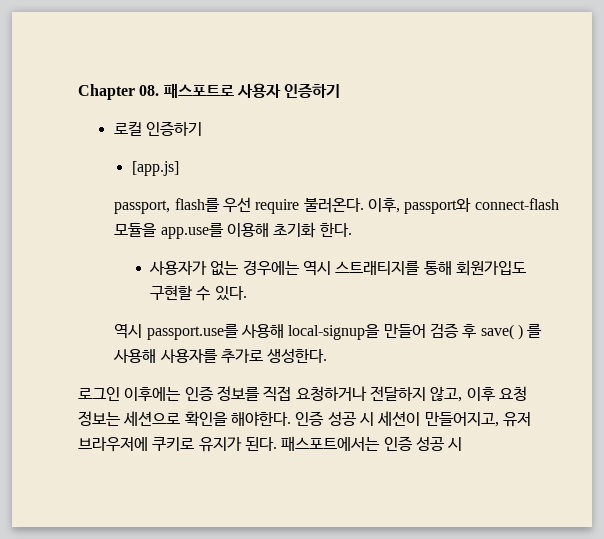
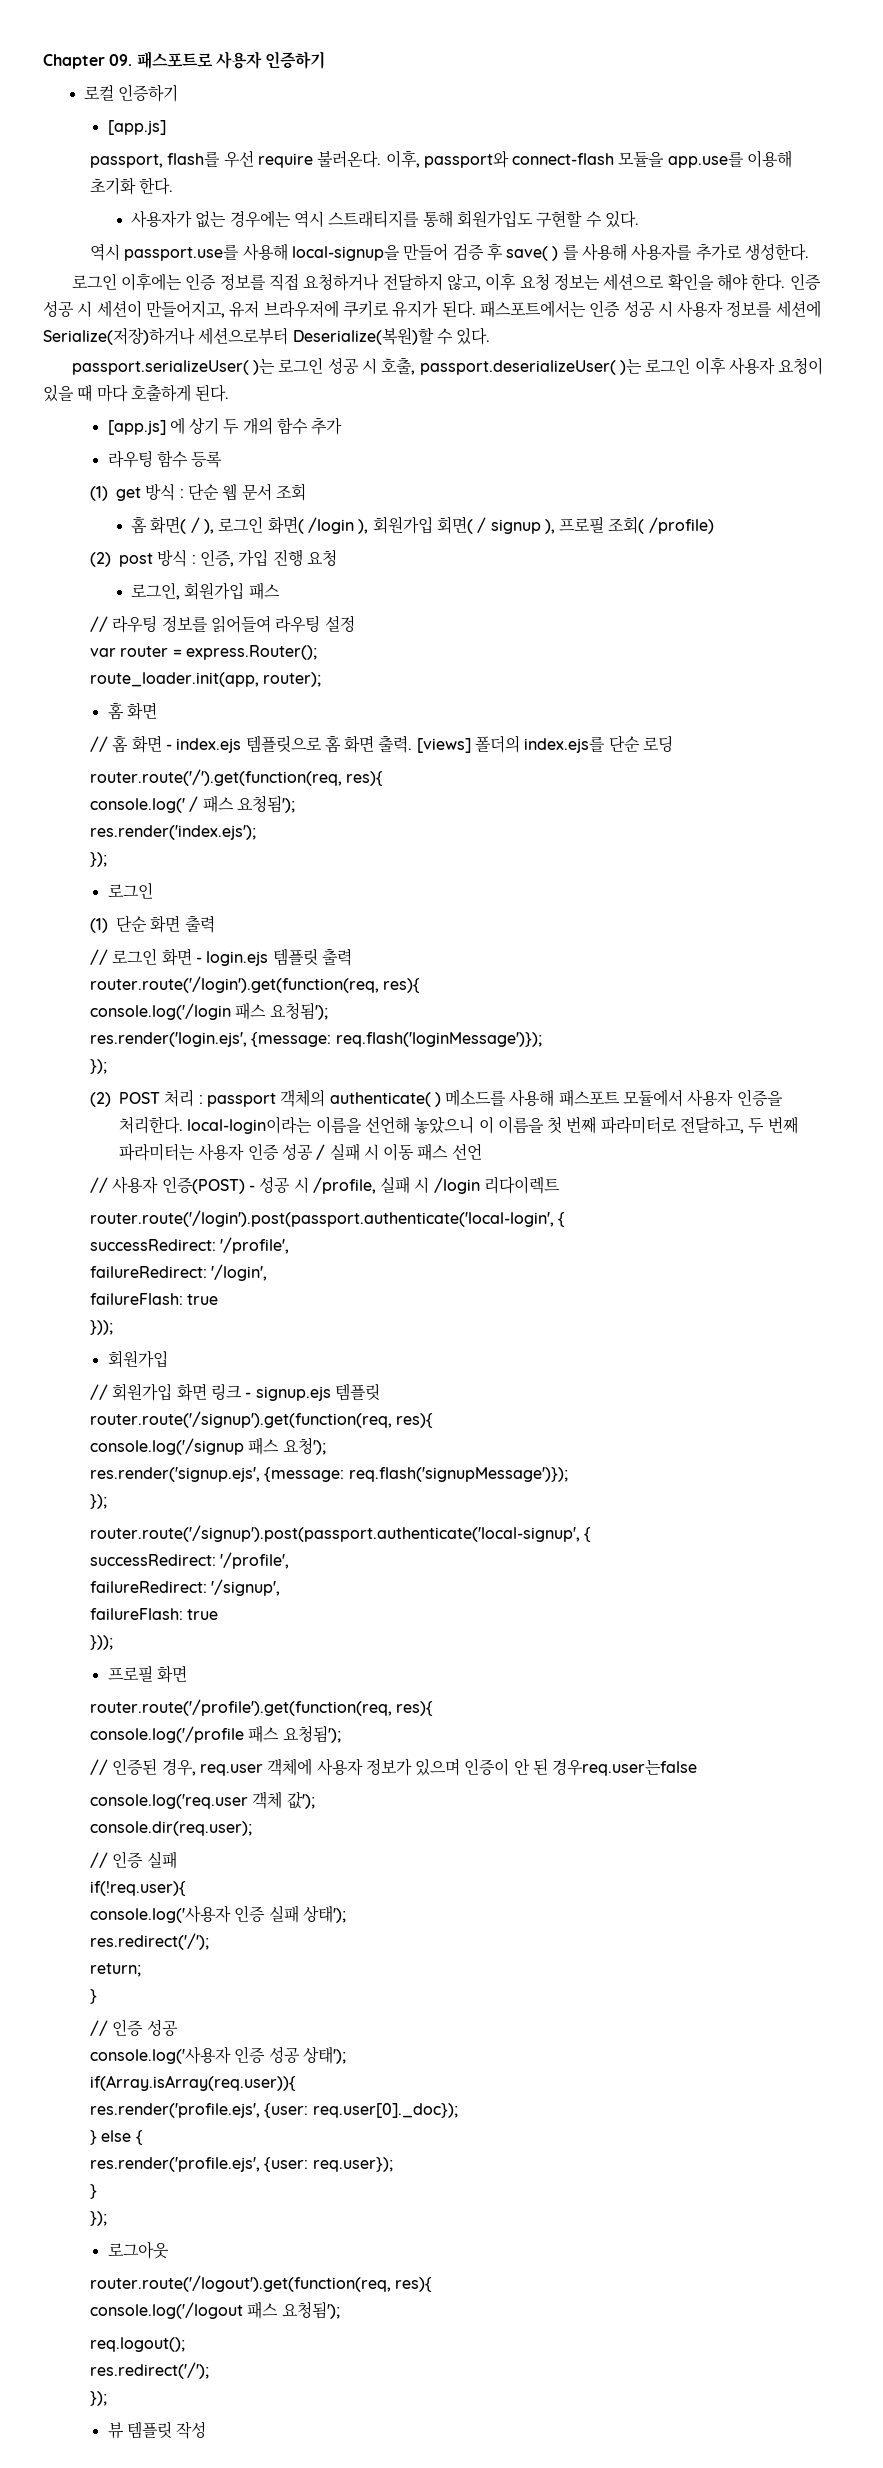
[139,85,160,96] 08. -> [109,54,133,66] 09.
[230,411,291,426] 해야한다. -> [716,273,786,291] 해야 한다.
(463, 444) none -> [677,300,821,318] [43,327,491,345] [71,357,824,375] [43,384,230,402] [107,417,343,435] [107,450,223,468] [89,483,306,501] [130,516,714,534] [89,549,337,567] [130,582,280,600] [89,615,355,633] [89,645,317,660] [89,672,322,687] [107,702,157,720] [89,735,674,753] [89,769,384,786] [89,795,295,813] [89,825,256,840] [89,852,107,867] [107,882,153,899] [89,915,215,933] [89,948,352,966] [89,976,421,993] [89,1002,328,1020] [89,1032,542,1047] [89,1059,107,1074] [89,1089,783,1107] [118,1116,798,1134] [118,1143,482,1161] [89,1176,561,1194] [89,1210,566,1227] [89,1237,290,1254] [89,1264,268,1281] [89,1293,219,1305] [89,1320,113,1335] [107,1350,168,1368] [89,1383,380,1401] [89,1411,434,1428] [89,1437,326,1455] [89,1467,568,1482] [89,1494,107,1509] [89,1525,592,1542] [89,1552,290,1569] [89,1579,281,1596] [89,1608,219,1620] [89,1635,113,1650] [107,1665,187,1683] [89,1699,434,1716] [89,1725,341,1743] [89,1758,698,1776] [89,1791,315,1809] [89,1821,252,1836] [89,1851,177,1869] [89,1881,186,1896] [89,1905,346,1923] [89,1933,209,1950] [89,1963,141,1977] [89,1989,97,2004] [89,2019,178,2036] [89,2046,346,2064] [89,2075,296,2091] [89,2103,458,2118] [89,2130,143,2145] [89,2157,393,2172] [89,2184,97,2199] [89,2211,107,2226] [107,2241,169,2259] [89,2275,433,2292] [89,2301,340,2319] [89,2337,185,2352] [89,2362,209,2379] [89,2391,107,2406] [107,2421,207,2439] 사용자 정보를 세션에 Serialize(저장)하거나 세션으로부터 Deserialize(복원)할 수 있다. // passport.serializeUser( )는 로그인 성공 시 호출, passport.deserializeUser( )는 로그인 이후 사용자 요청이 있을 때 마다 호출하게 된다. // [app.js] 에 상기 두 개의 함수 추가 // 라우팅 함수 등록 // (1) get 방식 : 단순 웹 문서 조회 // 홈 화면( / ), 로그인 화면( /login ), 회원가입 회면( / signup ), 프로필 조회( /profile) // (2) post 방식 : 인증, 가입 진행 요청 // 로그인, 회원가입 패스 // // 라우팅 정보를 읽어들여 라우팅 설정 // var router = express.Router(); // route_loader.init(app, router); // 홈 화면 // // 홈 화면 - index.ejs 템플릿으로 홈 화면 출력. [views] 폴더의 index.ejs를 단순 로딩 // router.route('/').get(function(req, res){ // console.log(' / 패스 요청됨'); // res.render('index.ejs'); // }); // 로그인 // (1) 단순 화면 출력 // // 로그인 화면 - login.ejs 템플릿 출력 // router.route('/login').get(function(req, res){ // console.log('/login 패스 요청됨'); // res.render('login.ejs', {message: req.flash('loginMessage')}); // }); // (2) POST 처리 : passport 객체의 authenticate( ) 메소드를 사용해 패스포트 모듈에서 사용자 인증을 처리한다. local-login이라는 이름을 선언해 놓았으니 이 이름을 첫 번째 파라미터로 전달하고, 두 번째 파라미터는 사용자 인증 성공 / 실패 시 이동 패스 선언 // // 사용자 인증(POST) - 성공 시 /profile, 실패 시 /login 리다이렉트 // router.route('/login').post(passport.authenticate('local-login', { // successRedirect: '/profile', // failureRedirect: '/login', // failureFlash: true // })); // 회원가입 // // 회원가입 화면 링크 - signup.ejs 템플릿 // router.route('/signup').get(function(req, res){ // console.log('/signup 패스 요청'); // res.render('signup.ejs', {message: req.flash('signupMessage')}); // }); // router.route('/signup').post(passport.authenticate('local-signup', { // successRedirect: '/profile', // failureRedirect: '/signup', // failureFlash: true // })); // 프로필 화면 // router.route('/profile').get(function(req, res){ // console.log('/profile 패스 요청됨'); // // 인증된 경우, req.user 객체에 사용자 정보가 있으며 인증이 안 된 경우req.user는false // console.log('req.user 객체 값'); // console.dir(req.user); // // 인증 실패 // if(!req.user){ // console.log('사용자 인증 실패 상태'); // res.redirect('/'); // return; // } // // 인증 성공 // console.log('사용자 인증 성공 상태'); // if(Array.isArray(req.user)){ // res.render('profile.ejs', {user: req.user[0]._doc}); // } else { // res.render('profile.ejs', {user: req.user}); // } // }); // 로그아웃 // router.route('/logout').get(function(req, res){ // console.log('/logout 패스 요청됨'); // req.logout(); // res.redirect('/'); // }); // 뷰 템플릿 작성

